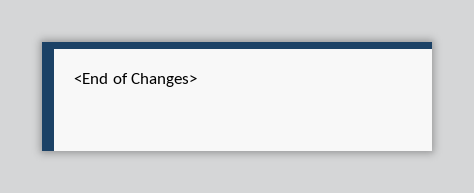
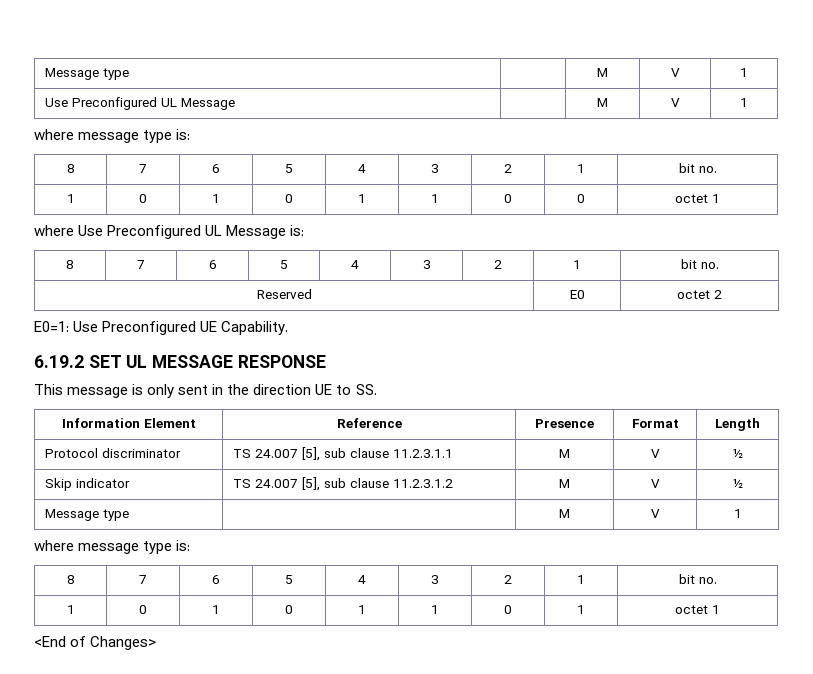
(74, 78) none -> [45,68,130,80] [597,68,608,77] [670,68,680,77] [740,68,748,77] [45,97,236,110] [597,98,608,107] [670,98,680,107] [740,98,748,107] [34,129,191,143] [66,164,75,173] [139,164,147,173] [212,164,220,173] [285,164,293,173] [358,164,366,173] [431,164,439,173] [504,164,512,173] [577,164,585,173] [678,163,717,173] [66,194,75,203] [139,194,147,203] [212,194,220,203] [285,194,293,203] [358,194,366,203] [431,194,439,203] [504,194,512,203] [577,194,585,203] [675,194,720,203] [34,225,305,239] [66,260,74,269] [137,260,145,269] [208,260,217,269] [280,260,288,269] [351,260,359,269] [422,260,431,269] [494,260,502,269] [573,260,581,269] [680,259,719,269] [256,289,312,299] [569,290,585,299] [677,290,722,299] [34,321,289,335] [34,355,326,368] [34,384,377,398] [61,418,196,428] [336,418,402,428] [535,419,594,428] [631,419,679,428] [715,418,760,431] [45,448,182,458] [233,447,454,461] [559,449,570,458] [650,449,660,458] [732,448,743,458] [45,478,131,491] [233,477,454,491] [559,479,570,488] [650,479,660,488] [732,478,743,488] [45,509,130,521] [559,509,570,518] [650,509,660,518] [733,509,742,518] [34,540,191,554] [66,575,75,584] [139,575,147,584] [212,575,220,584] [285,575,293,584] [358,575,366,584] [431,575,439,584] [504,575,512,584] [577,575,585,584] [678,574,717,584] [66,605,75,614] [139,605,147,614] [212,605,220,614] [285,605,293,614] [358,605,366,614] [431,605,439,614] [504,605,512,614] [577,605,585,614] [675,605,720,614] Message type | | M | V | 1 // Use Preconfigured UL Message | | M | V | 1 // where message type is: // 8 | 7 | 6 | 5 | 4 | 3 | 2 | 1 | bit no. // 1 | 0 | 1 | 0 | 1 | 1 | 0 | 0 | octet 1 // where Use Preconfigured UL Message is: // 8 | 7 | 6 | 5 | 4 | 3 | 2 | 1 | bit no. // Reserved | E0 | octet 2 // E0=1: Use Preconfigured UE Capability. // 6.19.2 SET UL MESSAGE RESPONSE // This message is only sent in the direction UE to SS. // Information Element | Reference | Presence | Format | Length // Protocol discriminator | TS 24.007 [5], sub clause 11.2.3.1.1 | M | V | ½ // Skip indicator | TS 24.007 [5], sub clause 11.2.3.1.2 | M | V | ½ // Message type | | M | V | 1 // where message type is: // 8 | 7 | 6 | 5 | 4 | 3 | 2 | 1 | bit no. // 1 | 0 | 1 | 0 | 1 | 1 | 0 | 1 | octet 1 //

